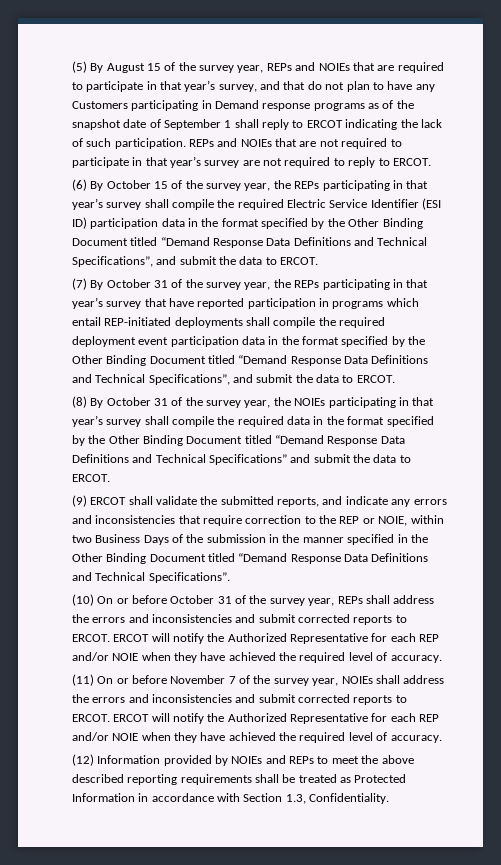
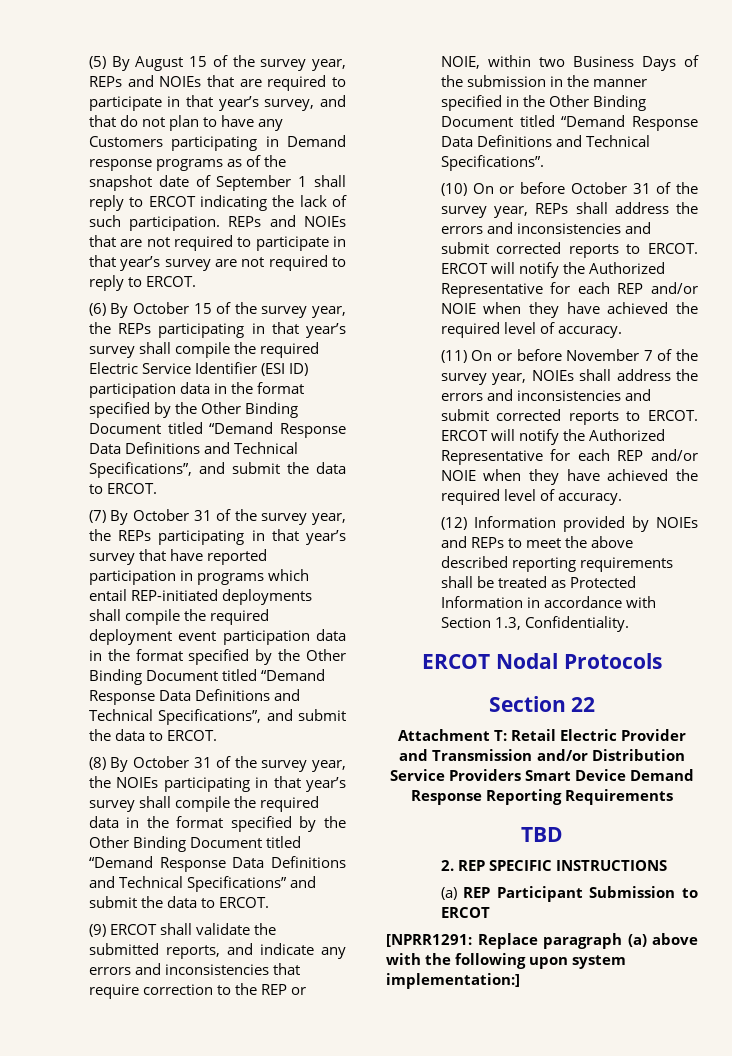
(390, 798) none -> [422,653,662,669] [488,696,596,712] [397,729,687,741] [399,749,685,761] [389,769,695,781] [410,789,674,805] [521,827,563,842] [440,860,667,871] [440,886,698,902] [440,907,490,918] [386,933,698,949] [386,953,627,969] [386,973,520,989] // ERCOT Nodal Protocols // Section 22 // Attachment T: Retail Electric Provider and Transmission and/or Distribution Service Providers Smart Device Demand Response Reporting Requirements // TBD // 2. REP SPECIFIC INSTRUCTIONS // (a) REP Participant Submission to ERCOT // [NPRR1291: Replace paragraph (a) above with the following upon system implementation:]

